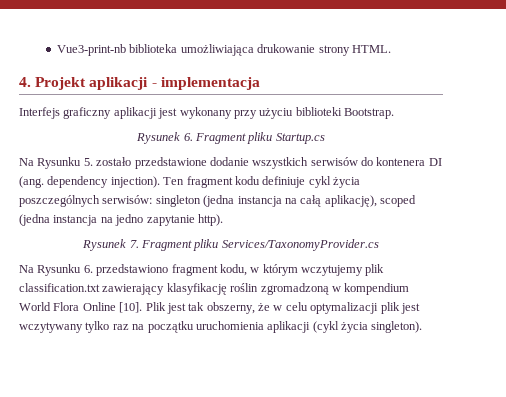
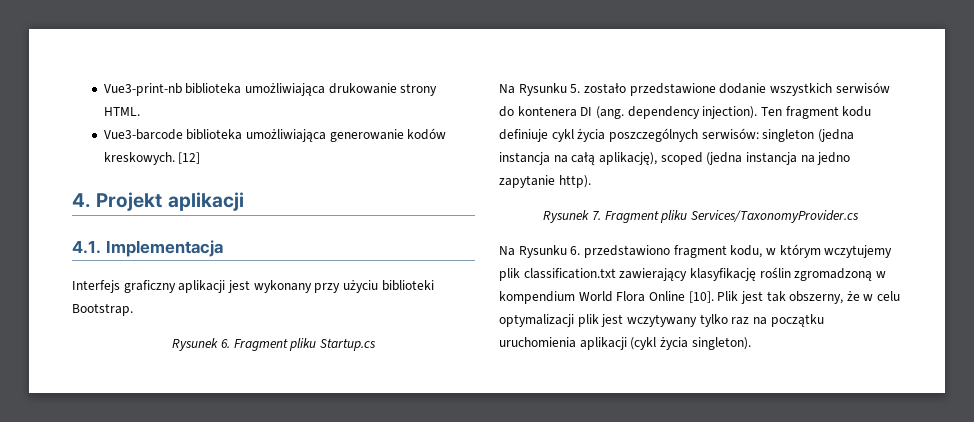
(391, 49) none -> [103,128,447,142] [103,152,201,165] // Vue3-barcode biblioteka umożliwiająca generowanie kodów kreskowych. [12]
[151,77,260,90] - implementacja -> [72,240,223,257] // 4.1. Implementacja

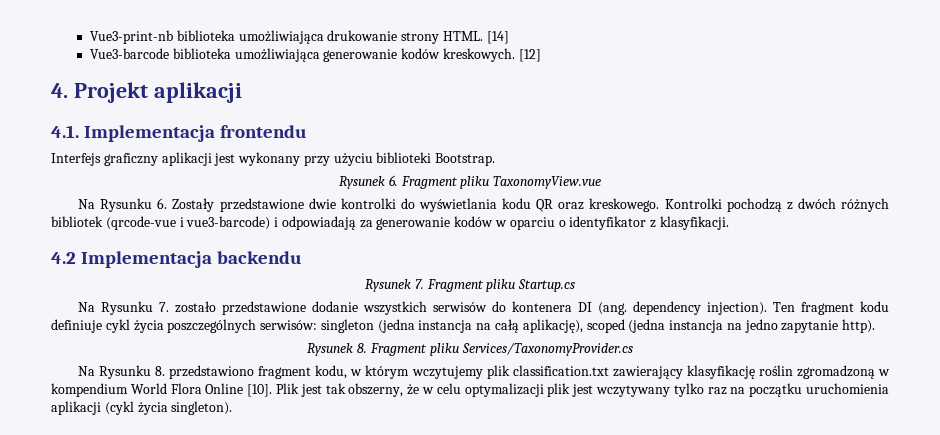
(140, 111) none -> [486,31,509,44] [14]
(223, 248) none -> [220,125,308,138] frontendu
(317, 344) none -> [493,176,602,189] [78,198,889,212] [51,216,729,230] [51,251,303,268] [364,279,516,292] TaxonomyView.vue // Na Rysunku 6. Zostały przedstawione dwie kontrolki do wyświetlania kodu QR oraz kreskowego. Kontrolki pochodzą z dwóch różnych bibliotek (qrcode-vue i vue3-barcode) i odpowiadają za generowanie kodów w oparciu o identyfikator z klasyfikacji. // 4.2 Implementacja backendu // Rysunek 7. Fragment pliku
[570,84,581,93] 5. -> [159,302,170,312] 7.
[591,211,601,220] 7. -> [357,343,368,353] 8.
[570,246,581,255] 6. -> [155,366,166,376] 8.

